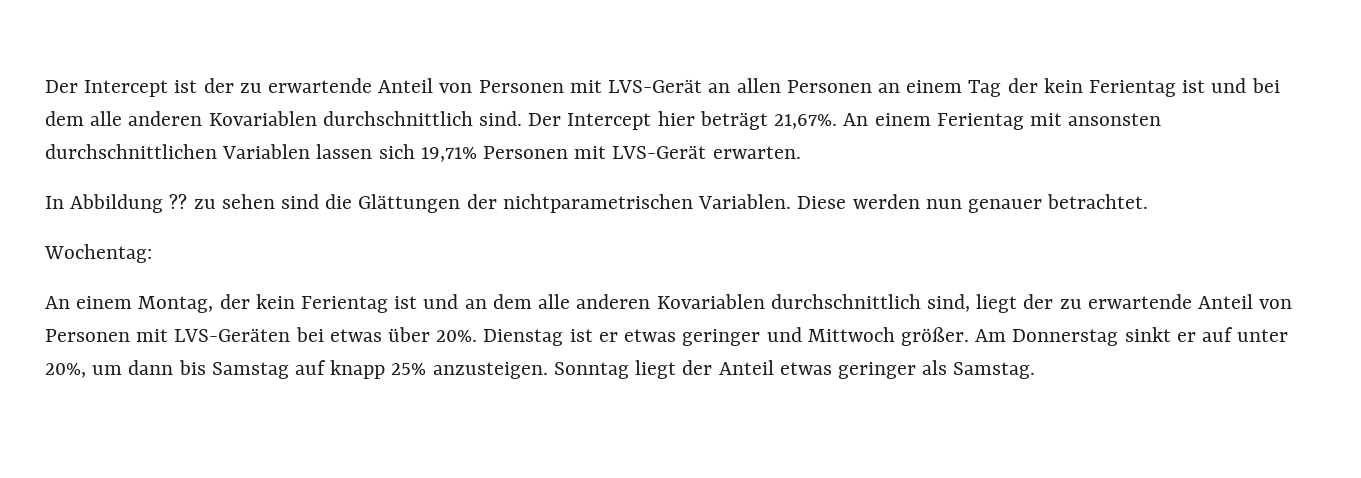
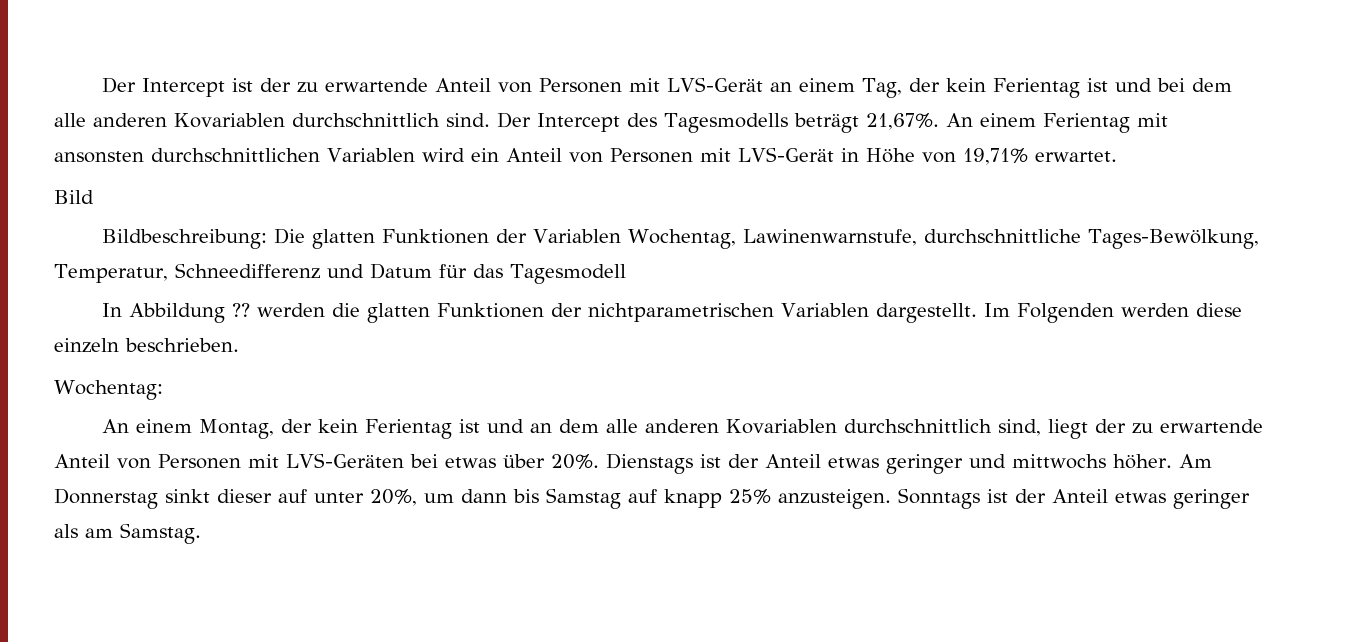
[736,78,1002,97] allen Personen an einem Tag -> [798,78,902,98] einem Tag,
[657,111,695,126] hier -> [627,113,788,133] des Tagesmodells
[316,144,801,162] [45,194,1149,213] lassen sich 19,71% Personen mit LVS-Gerät erwarten. // In Abbildung ?? zu sehen sind die Glättungen der nichtparametrischen Variablen. Diese werden nun genauer betrachtet. -> [421,147,1117,165] [54,190,94,204] [101,228,1259,249] [54,263,626,284] [101,303,1242,323] [54,338,239,353] wird ein Anteil von Personen mit LVS-Gerät in Höhe von 19,71% erwartet. // Bild // Bildbeschreibung: Die glatten Funktionen der Variablen Wochentag, Lawinenwarnstufe, durchschnittliche Tages-Bewölkung, Temperatur, Schneedifferenz und Datum für das Tagesmodell // In Abbildung ?? werden die glatten Funktionen der nichtparametrischen Variablen dargestellt. Im Folgenden werden diese einzeln beschrieben.
[483,329,618,346] Dienstag ist er -> [605,453,821,474] Dienstags ist der Anteil
[807,327,969,346] Mittwoch größer. -> [1011,454,1172,469] mittwochs höher.
[1176,332,1196,342] er -> [217,489,272,503] dieser
[553,360,677,379] Sonntag liegt -> [898,488,1008,509] Sonntags ist
(948, 367) none -> [85,528,113,538] am

